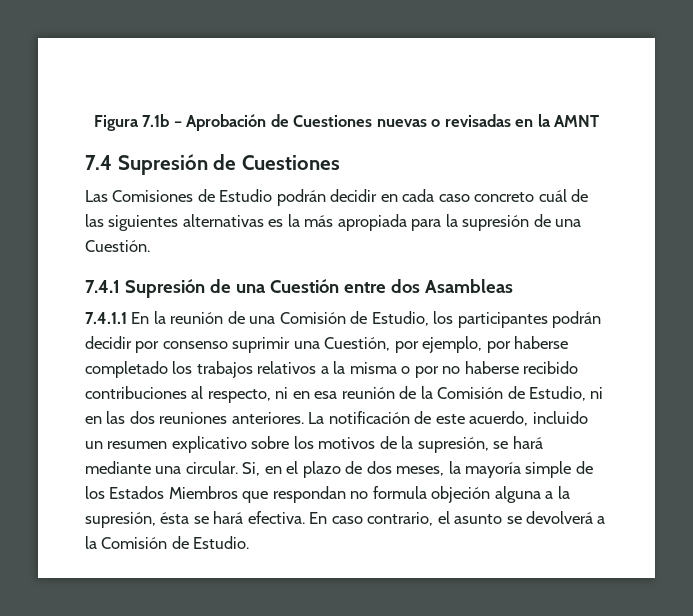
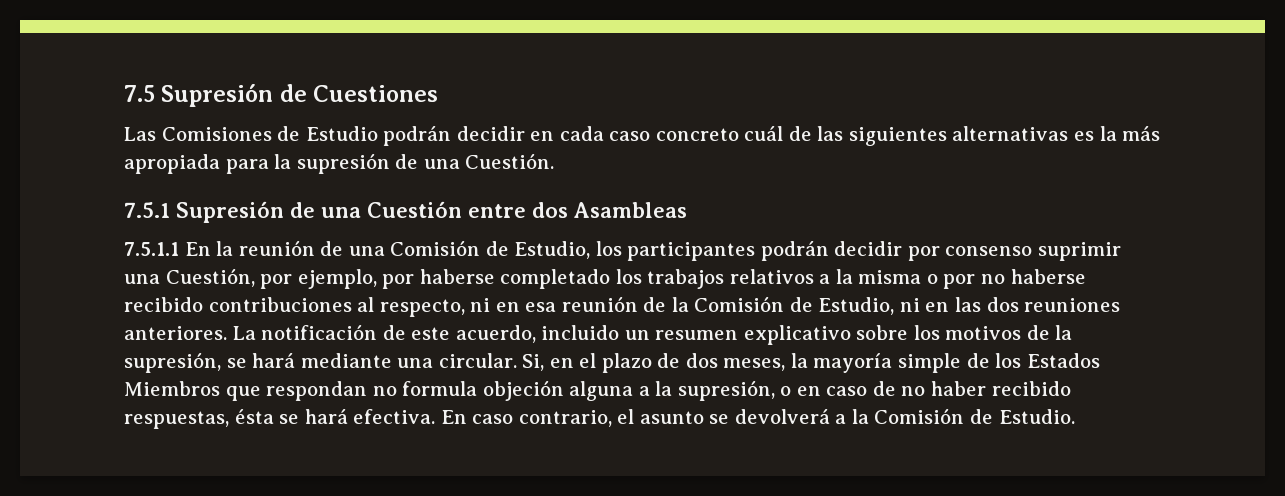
[93,114,600,131] [85,155,112,170] Figura 7.1b – Aprobación de Cuestiones nuevas o revisadas en la AMNT // 7.4 -> [124,85,155,102] 7.5
[85,280,120,293] 7.4.1 -> [124,202,170,218] 7.5.1
[85,312,127,324] 7.4.1.1 -> [124,242,179,256] 7.5.1.1
(156, 520) none -> [780,381,1071,396] [124,411,229,429] o en caso de no haber recibido respuestas,

